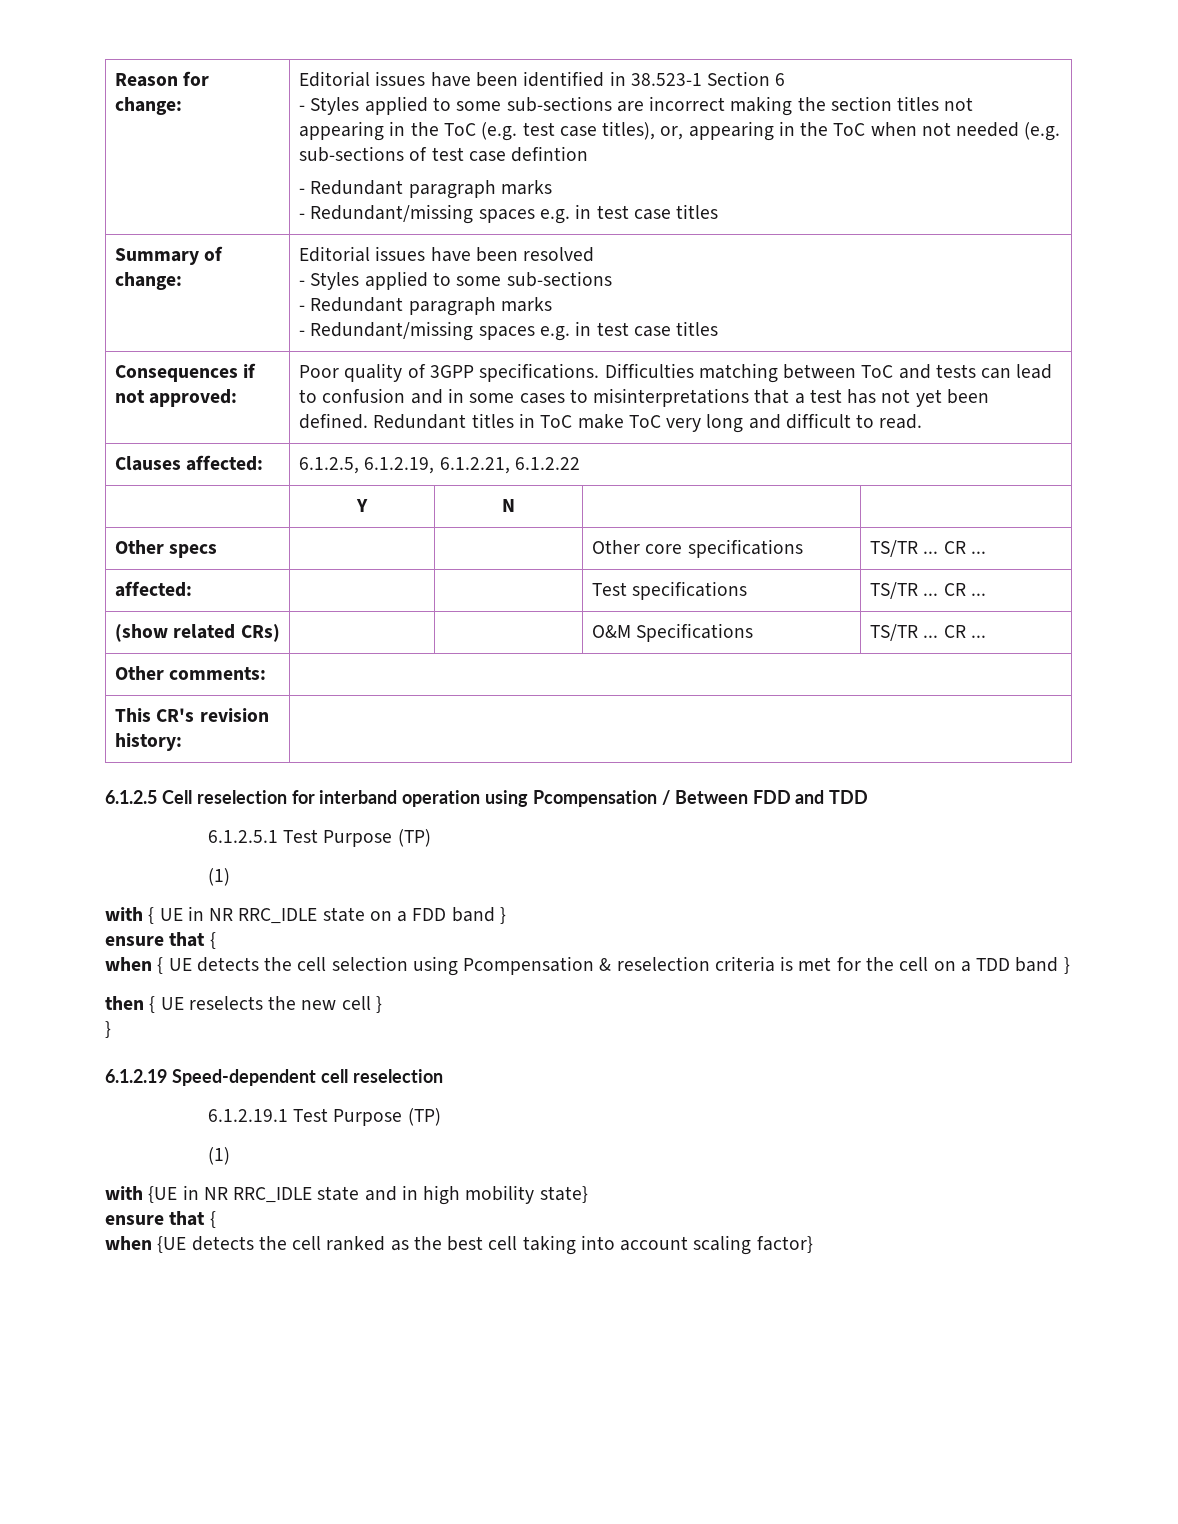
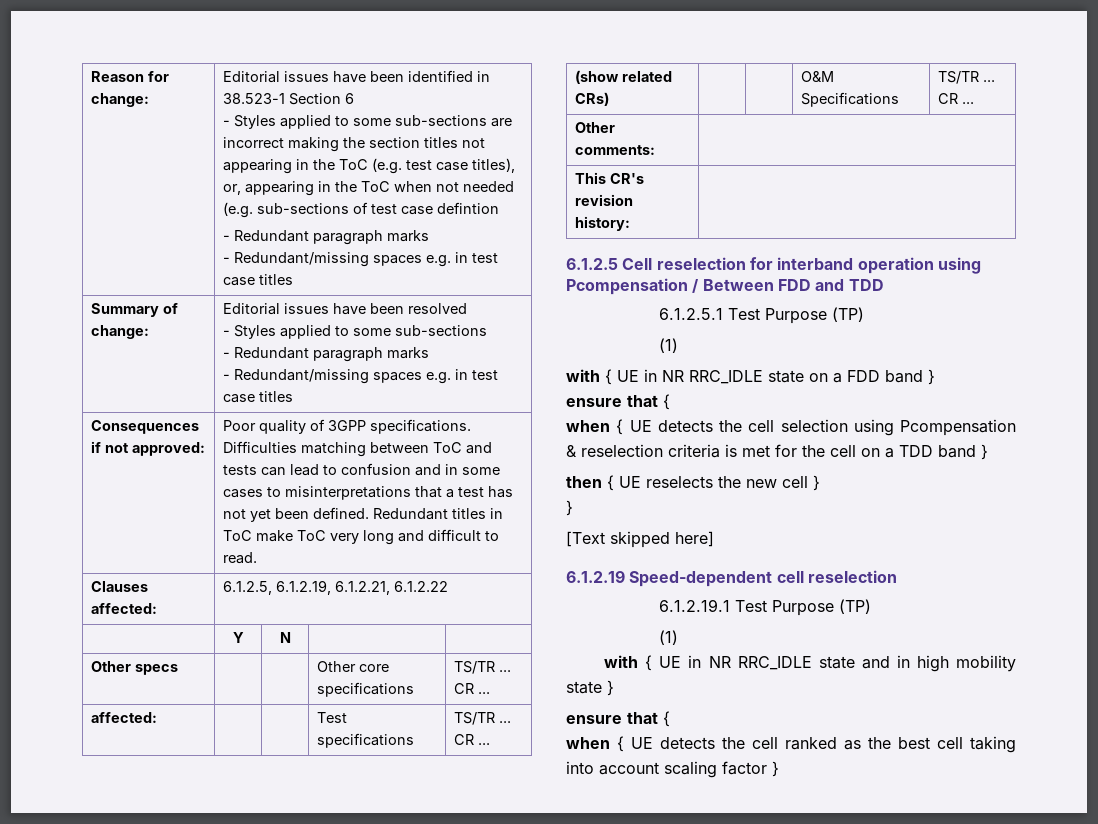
(111, 1029) none -> [566,531,714,548] // [Text skipped here]
[148,1186,178,1203] {UE -> [645,655,682,671] { UE
[539,1186,588,1203] [105,1211,216,1228] [105,1236,187,1253] state} // ensure that { // when {UE -> [566,680,614,696] [566,711,670,727] [566,736,653,752] state } // ensure that { // when { UE
[756,1236,813,1253] factor} -> [722,761,779,777] factor }

